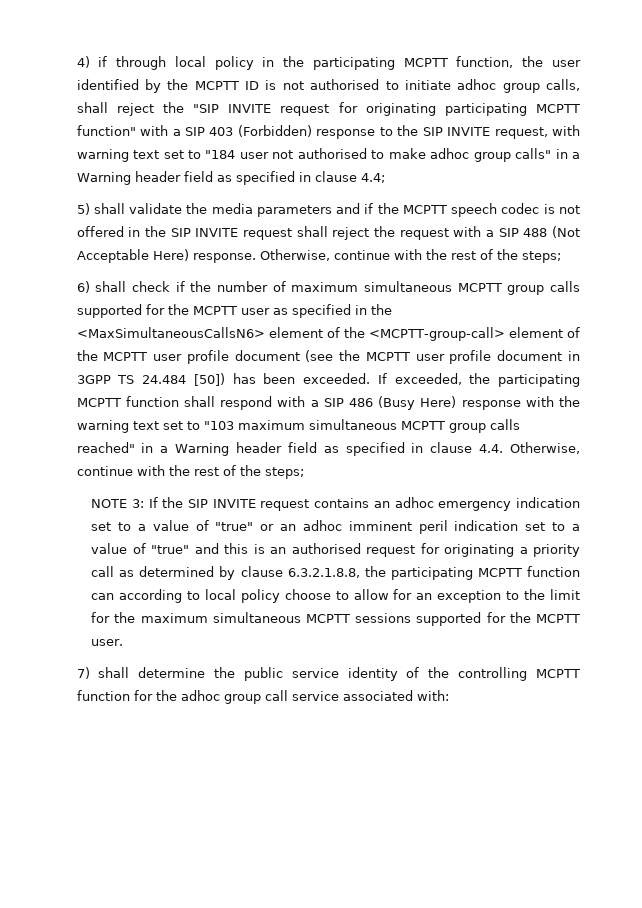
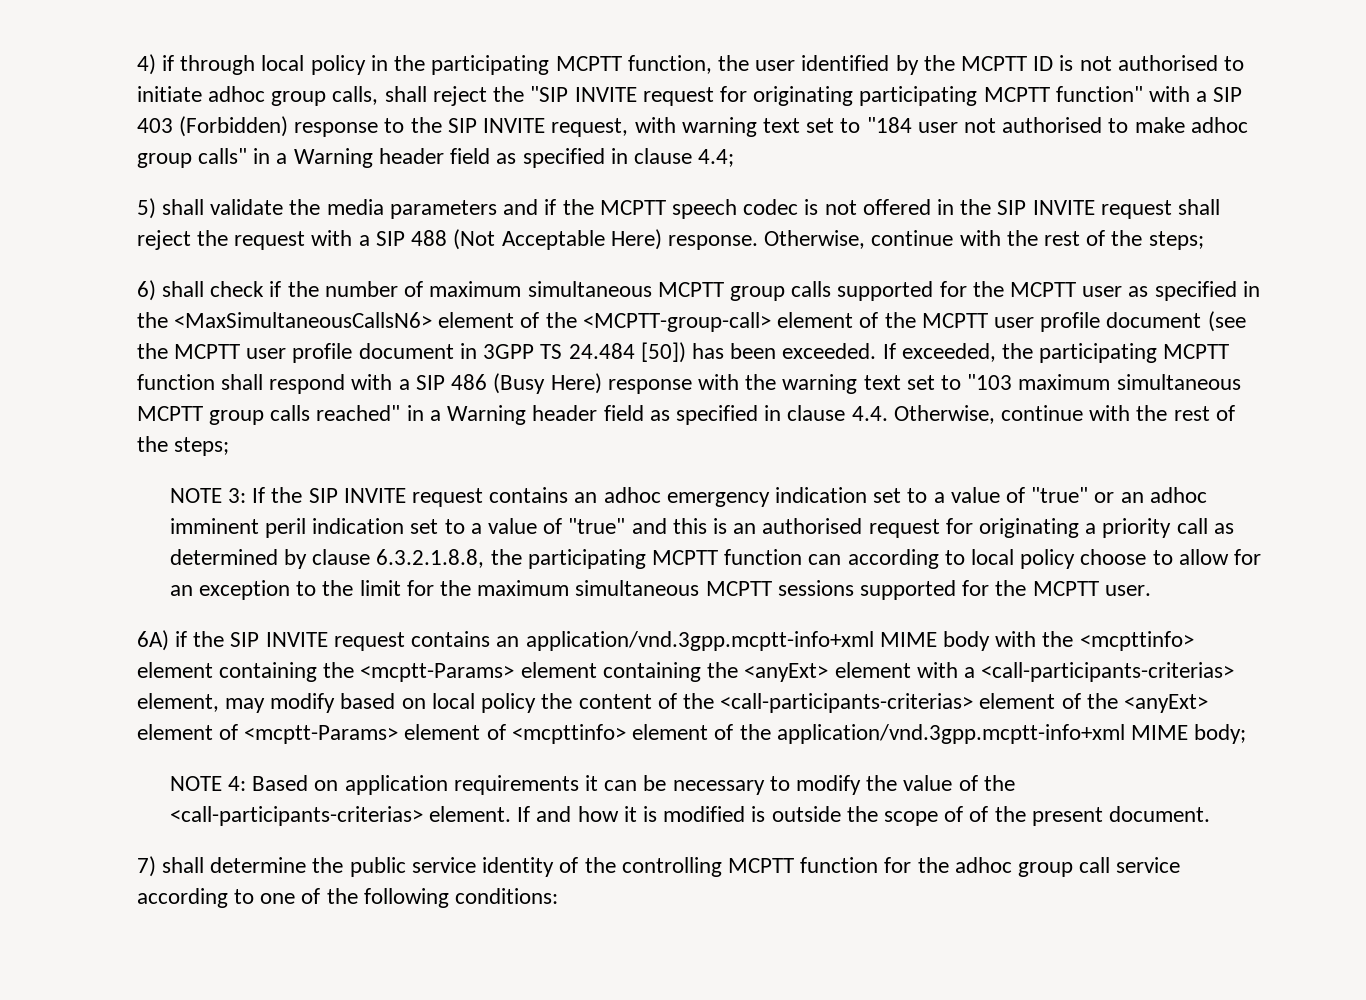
(124, 642) none -> [136,630,1194,651] [136,662,1235,682] [136,693,1208,713] [136,724,1247,744] [169,775,1015,795] [169,806,1211,826] // 6A) if the SIP INVITE request contains an application/vnd.3gpp.mcptt-info+xml MIME body with the <mcpttinfo> element containing the <mcptt-Params> element containing the <anyExt> element with a <call-participants-criterias> element, may modify based on local policy the content of the <call-participants-criterias> element of the <anyExt> element of <mcptt-Params> element of <mcpttinfo> element of the application/vnd.3gpp.mcptt-info+xml MIME body; // NOTE 4: Based on application requirements it can be necessary to modify the value of the <call-participants-criterias> element. If and how it is modified is outside the scope of of the present document.
[342,690,449,701] associated with: -> [136,888,559,908] according to one of the following conditions:

